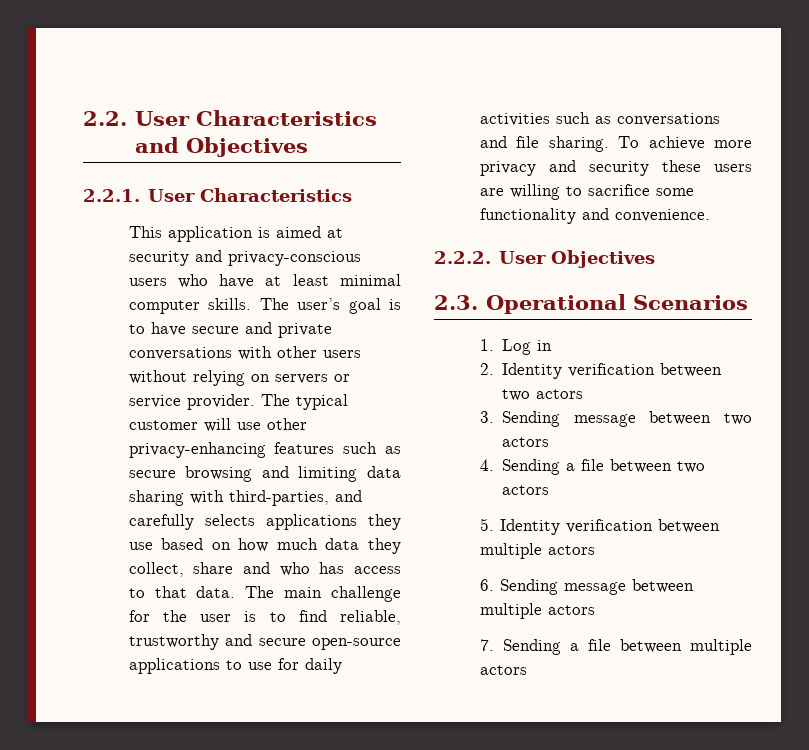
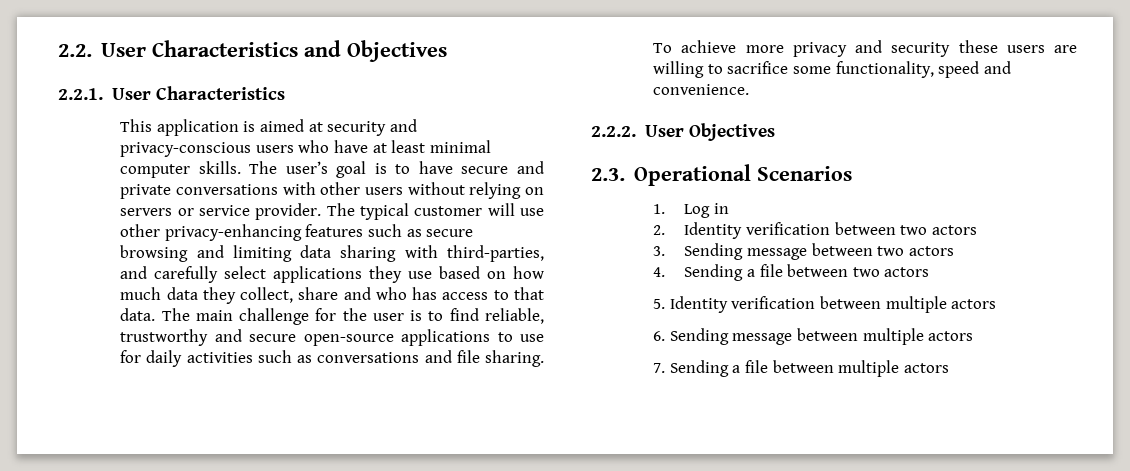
[204,514,255,526] selects -> [224,266,267,279] select
[479,208,576,224] functionality -> [835,61,980,78] functionality, speed

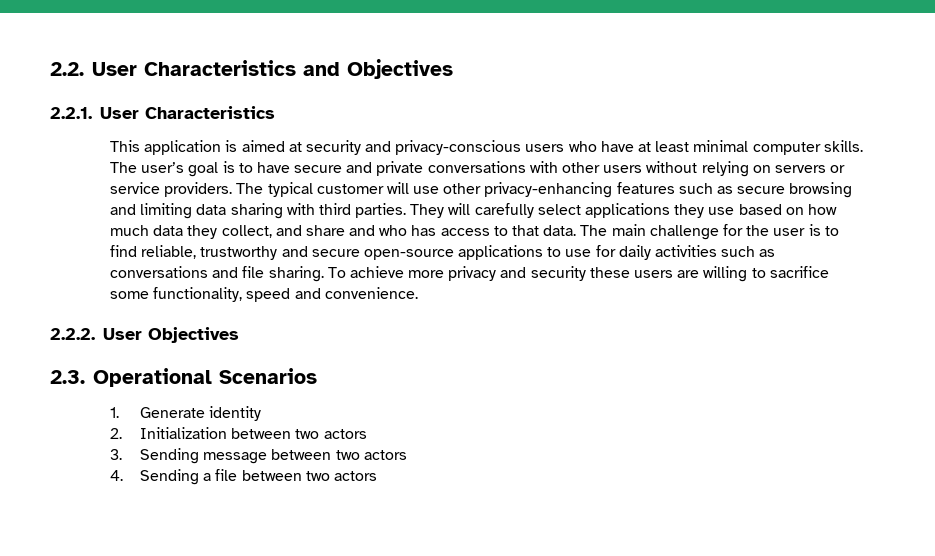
[255,203,322,220] provider. -> [164,182,233,197] providers.
[446,245,544,262] [120,266,148,279] third-parties, and -> [318,203,471,218] third parties. They will
(294, 295) none -> [275,225,302,236] and
[684,203,729,218] Log in -> [139,406,262,421] Generate identity
[684,222,830,239] Identity verification -> [139,427,227,439] Initialization
[653,296,997,313] [653,328,974,345] [653,360,949,377] // 5. Identity verification between multiple actors // 6. Sending message between multiple actors // 7. Sending a file between multiple actors -> (377, 476) none

